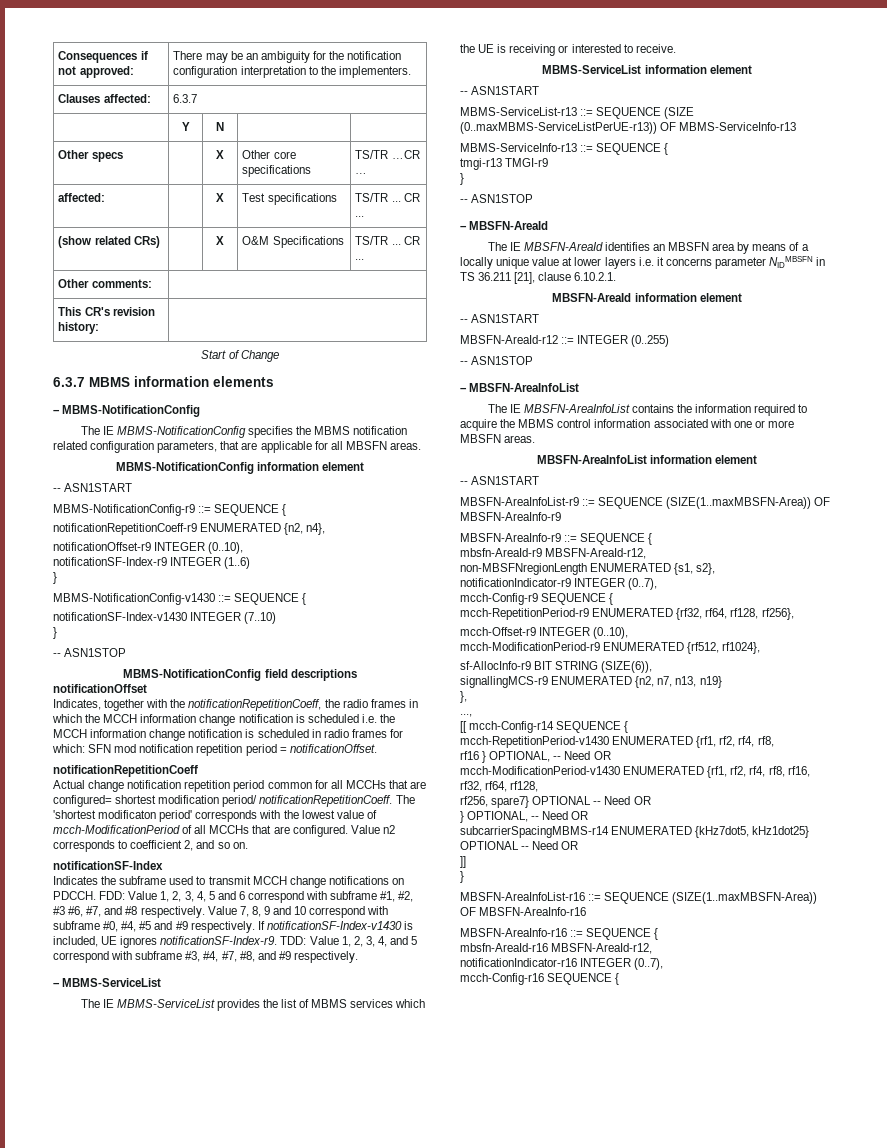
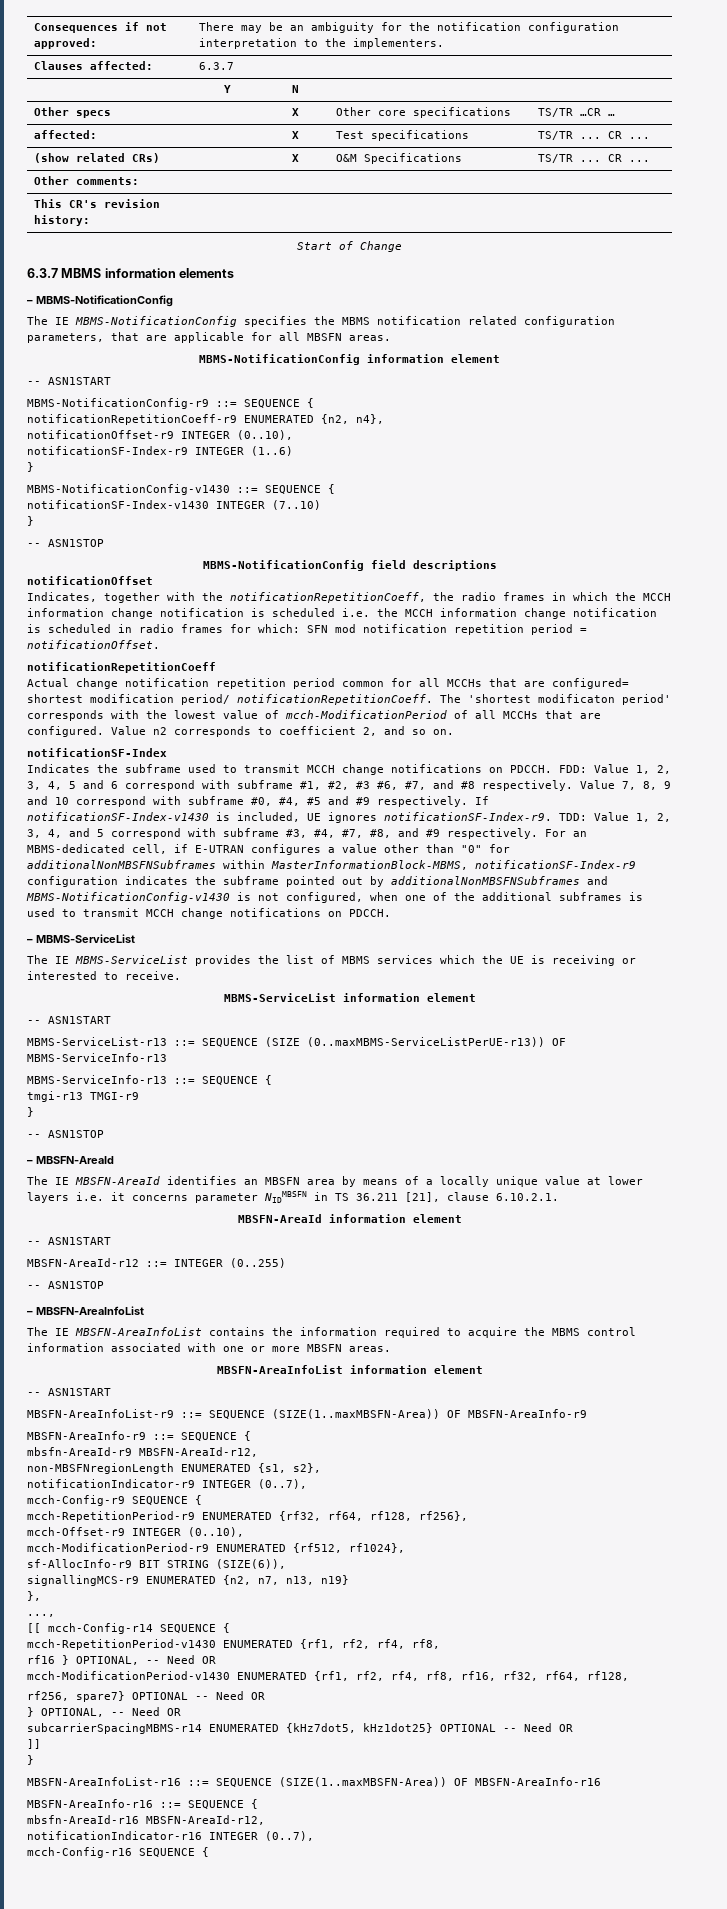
(358, 957) none -> [545,829,587,837] [27,844,510,855] [27,860,636,870] [27,876,608,887] [26,892,643,903] [27,908,391,919] For an MBMS-dedicated cell, if E-UTRAN configures a value other than "0" for additionalNonMBSFNSubframes within MasterInformationBlock-MBMS, notificationSF-Index-r9 configuration indicates the subframe pointed out by additionalNonMBSFNSubframes and MBMS-NotificationConfig-v1430 is not configured, when one of the additional subframes is used to transmit MCCH change notifications on PDCCH.

